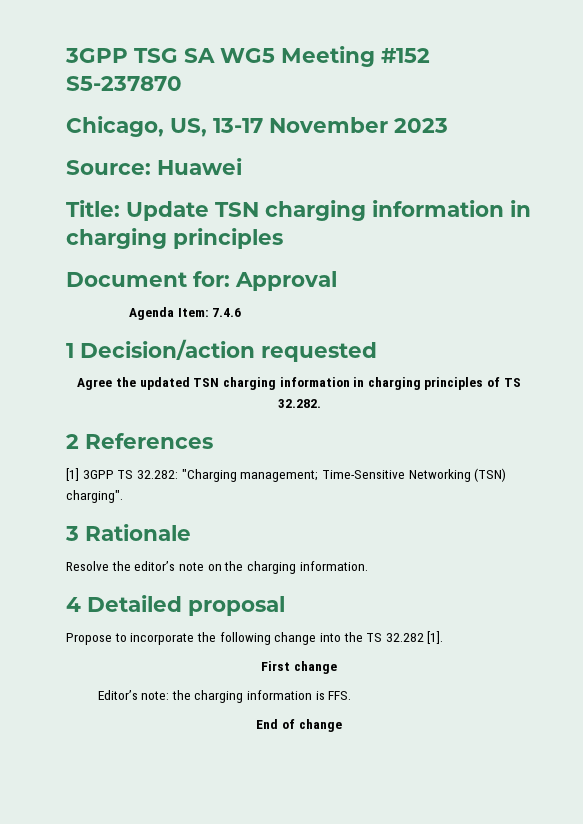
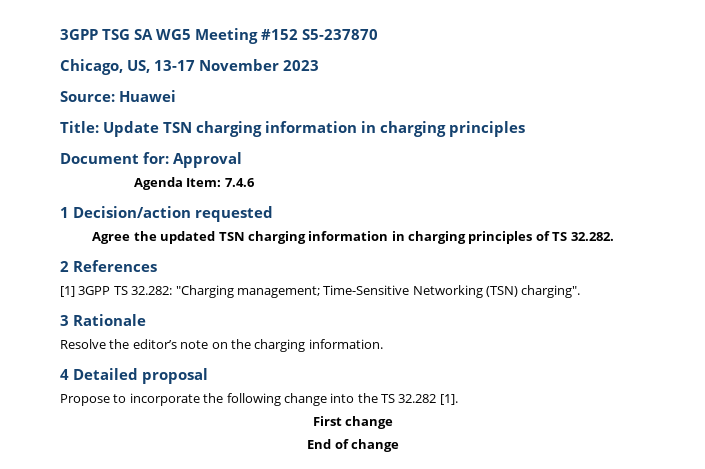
[97,690,352,703] // Editor’s note: the charging information is FFS. -> (394, 422) none

